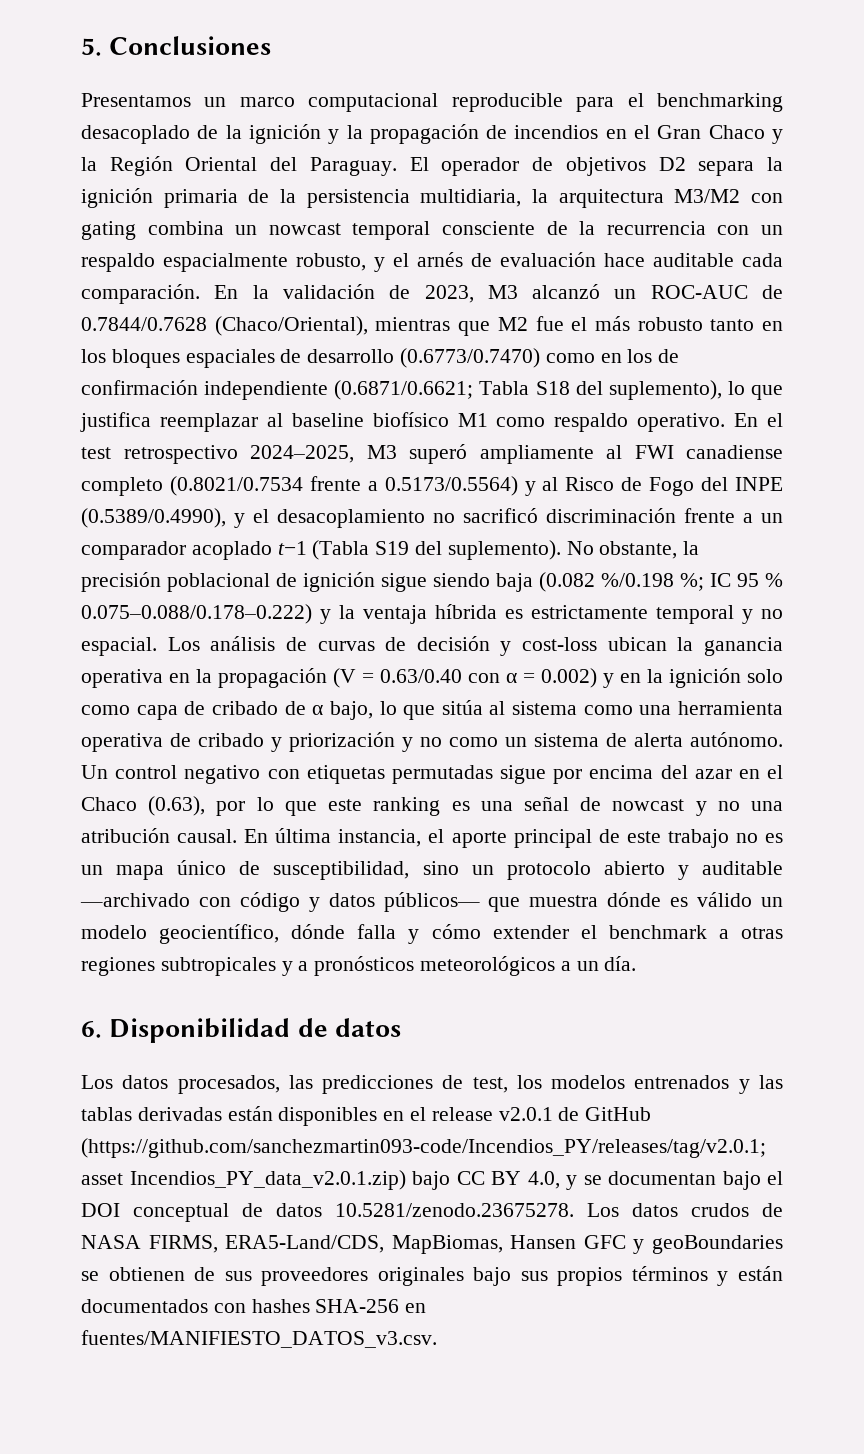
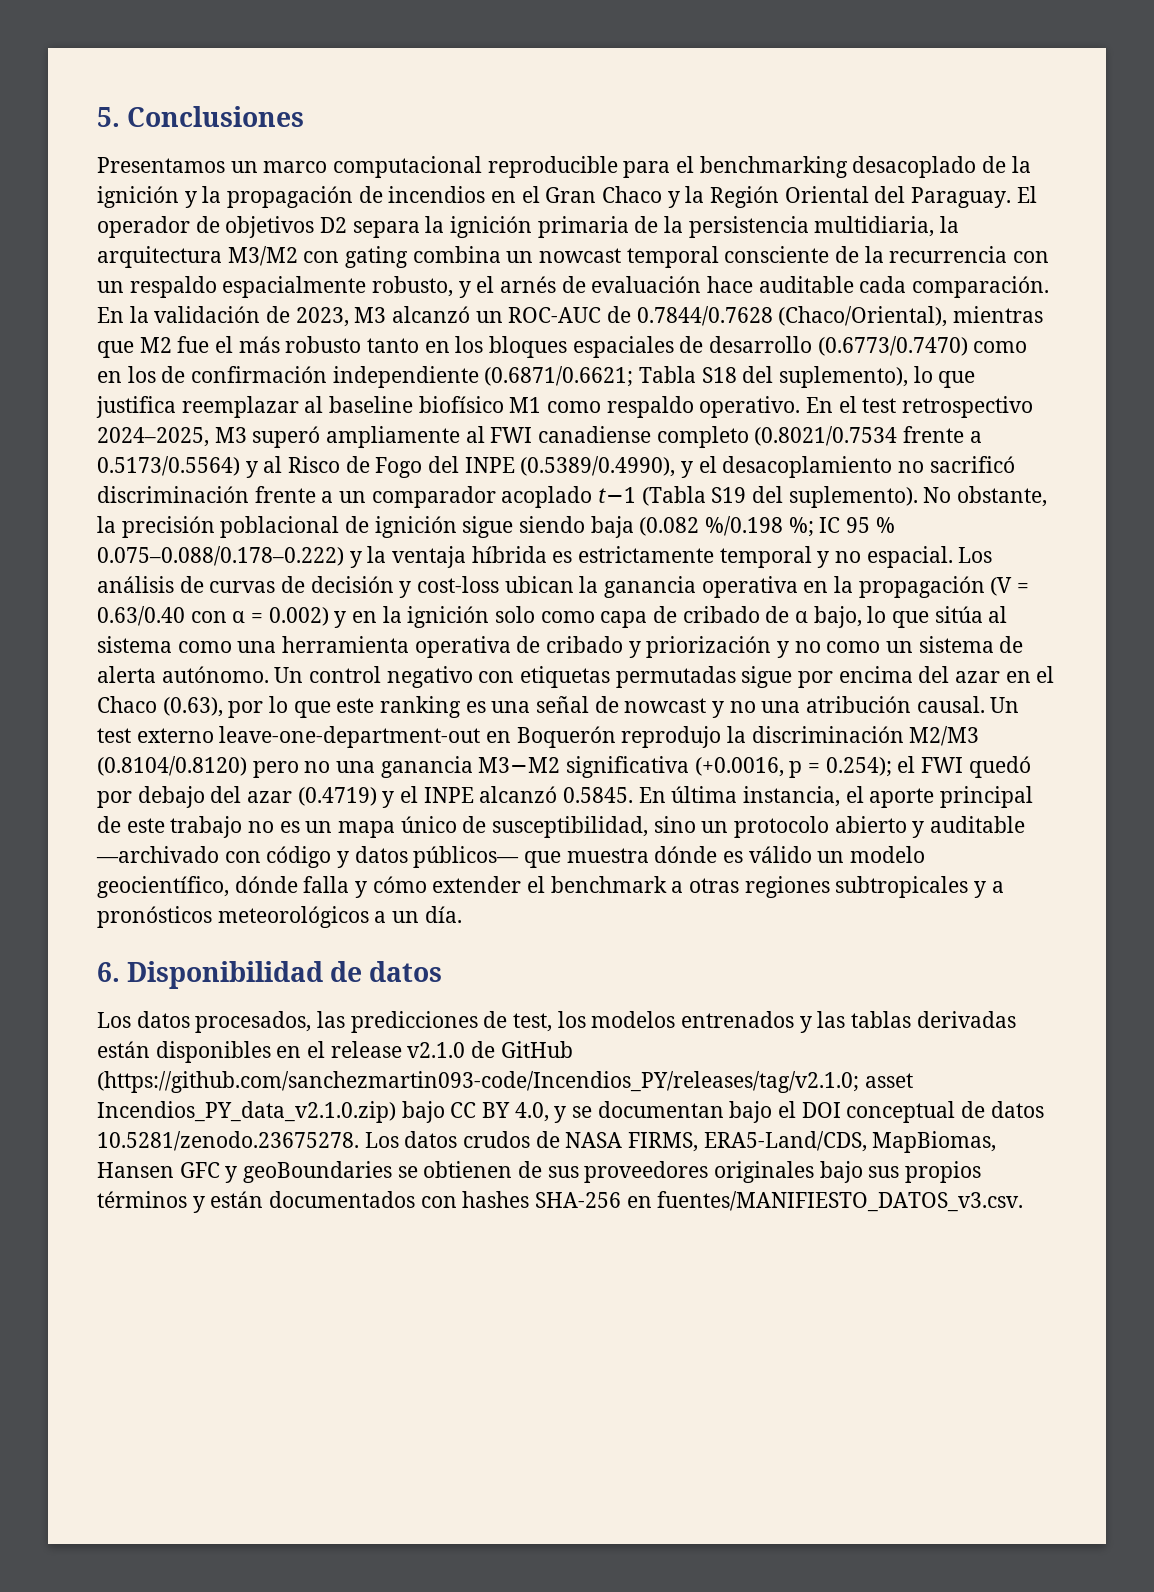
(238, 836) none -> [990,697,1020,713] [97,726,980,748] [97,756,1031,778] [97,786,634,808] Un test externo leave-one-department-out en Boquerón reprodujo la discriminación M2/M3 (0.8104/0.8120) pero no una ganancia M3−M2 significativa (+0.0016, p = 0.254); el FWI quedó por debajo del azar (0.4719) y el INPE alcanzó 0.5845.
[498,1107,553,1121] v2.0.1 -> [407,1042,466,1058] v2.1.0
[81,1138,766,1158] [81,1170,406,1190] (https://github.com/sanchezmartin093-code/Incendios_PY/releases/tag/v2.0.1; asset Incendios_PY_data_v2.0.1.zip) -> [97,1071,913,1093] [97,1101,396,1123] (https://github.com/sanchezmartin093-code/Incendios_PY/releases/tag/v2.1.0; asset Incendios_PY_data_v2.1.0.zip)

